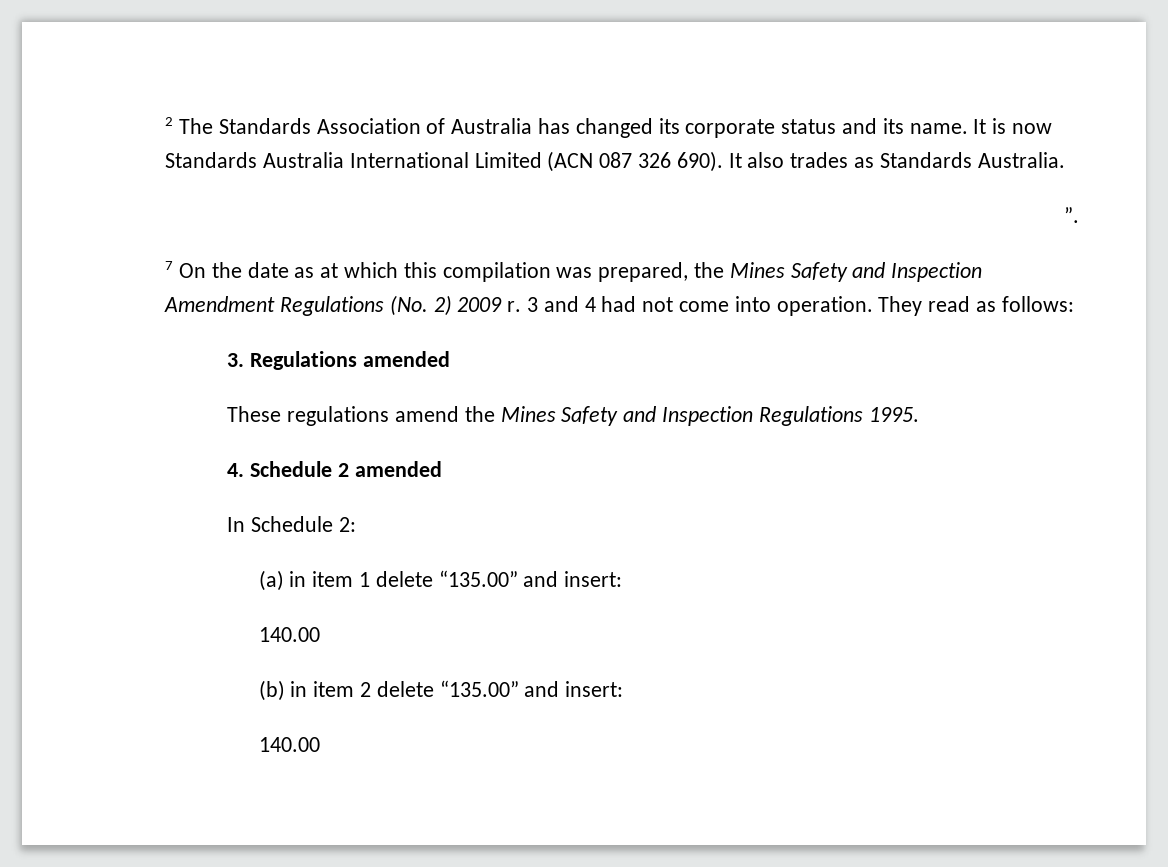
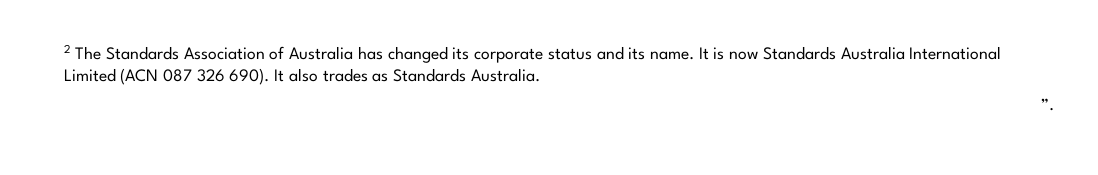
[165,261,983,282] [164,295,1074,316] [227,351,450,370] [227,406,919,426] [227,461,442,477] [227,516,356,532] [258,570,623,591] [258,627,320,642] [258,680,624,701] [258,737,320,752] // 7 On the date as at which this compilation was prepared, the Mines Safety and Inspection Amendment Regulations (No. 2) 2009 r. 3 and 4 had not come into operation. They read as follows: // 3. Regulations amended // These regulations amend the Mines Safety and Inspection Regulations 1995. // 4. Schedule 2 amended // In Schedule 2: // (a) in item 1 delete “135.00” and insert: // 140.00 // (b) in item 2 delete “135.00” and insert: // 140.00 -> (1054, 104) none

